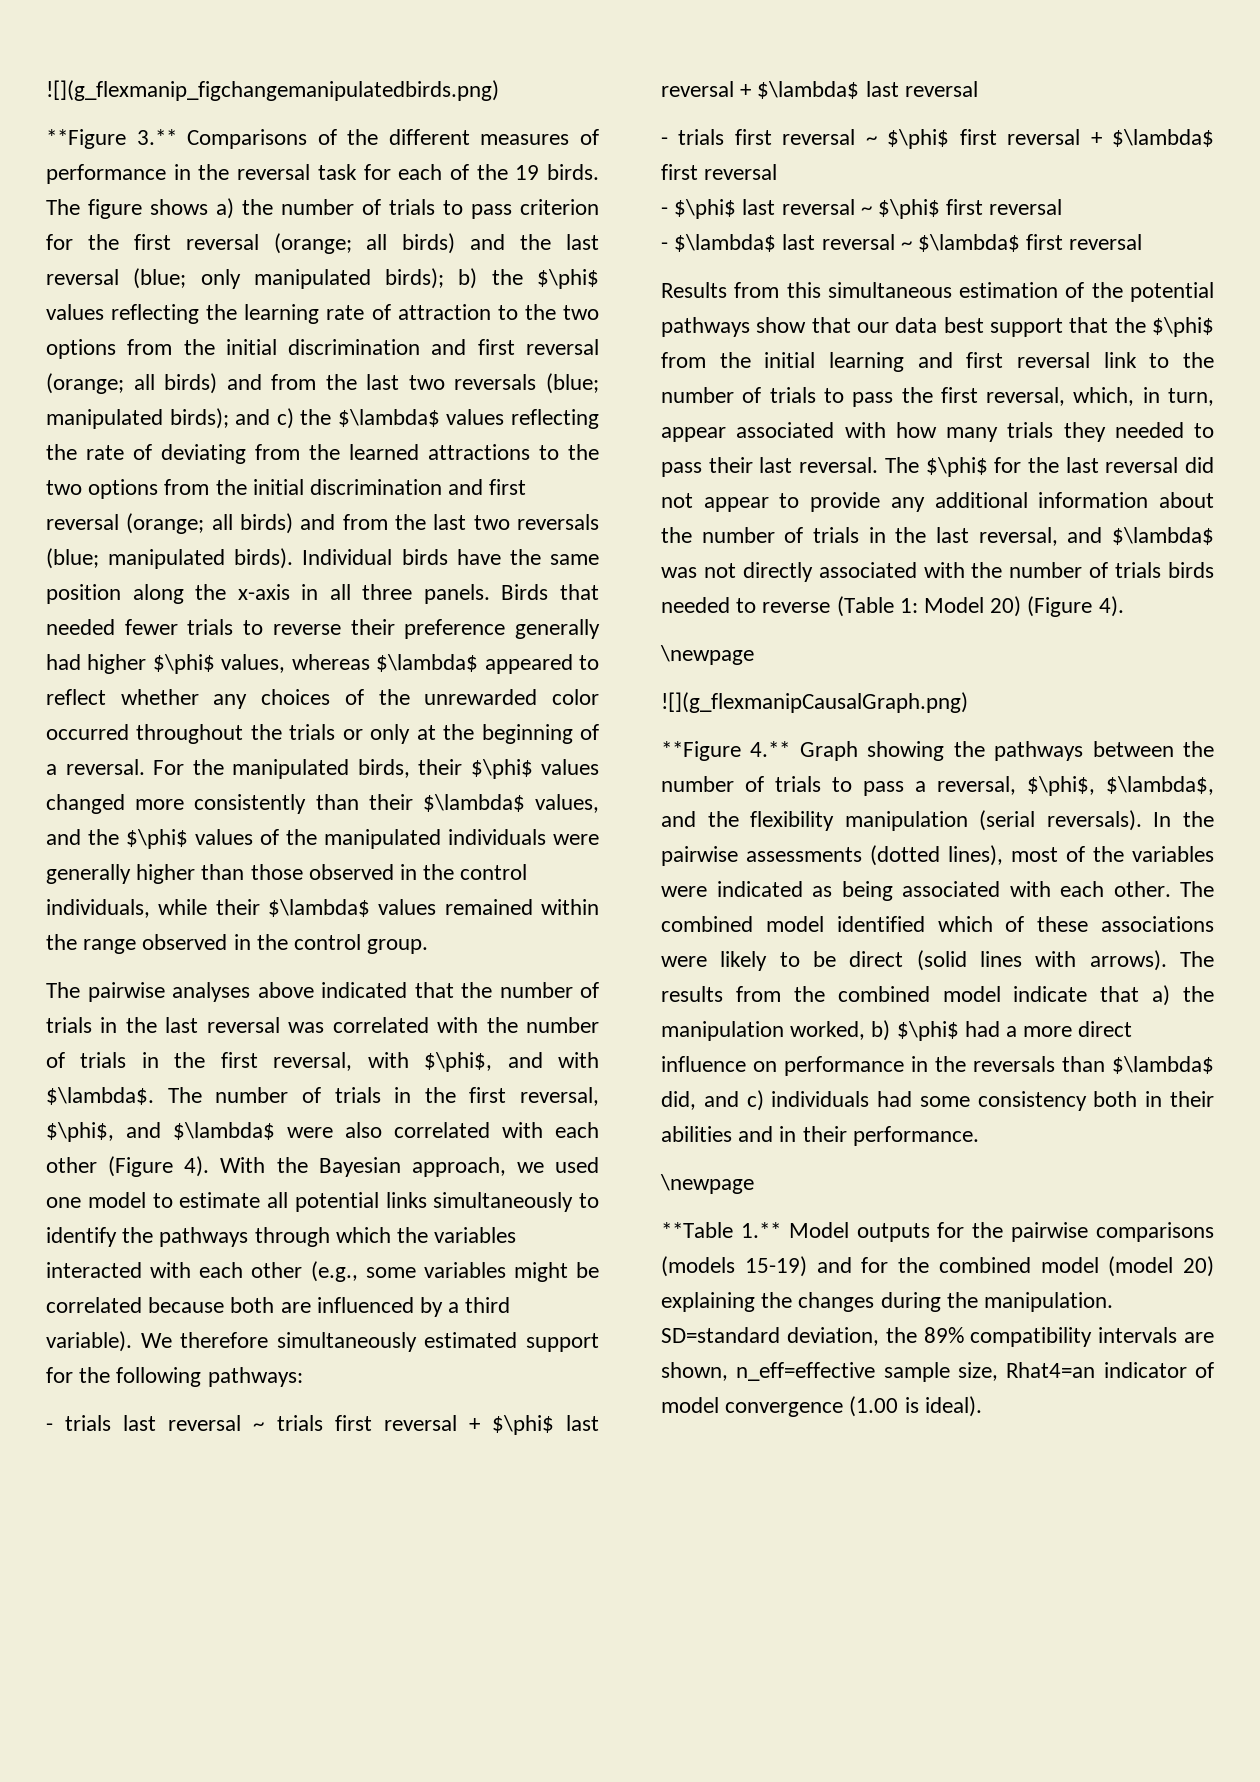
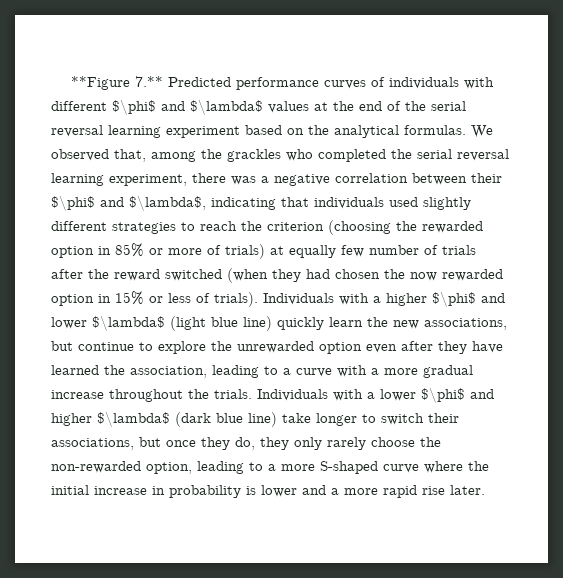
[46,80,499,101] [46,129,599,149] [46,164,599,184] [46,198,599,219] [46,233,600,254] [46,268,599,289] [46,304,599,324] [46,339,599,359] [46,373,599,394] [46,408,599,429] [46,444,599,464] [46,479,527,499] [46,513,599,534] [46,548,599,569] [46,584,599,604] [46,619,600,639] [46,654,599,674] [46,689,599,709] [46,724,600,744] [46,759,599,779] [46,794,600,814] [46,829,599,849] [46,864,528,884] [46,899,599,918] [46,934,429,954] [46,982,599,1002] [46,1017,599,1033] [46,1052,599,1072] [46,1087,599,1106] [46,1122,599,1142] [46,1156,599,1177] [46,1192,599,1212] [46,1227,517,1247] [46,1261,599,1282] [46,1297,511,1317] [46,1331,599,1352] [46,1367,303,1387] [46,1415,600,1435] [661,81,978,99] [661,129,1214,149] [661,164,778,180] [661,199,1063,219] [661,234,1143,252] [661,282,1214,302] [661,317,1214,337] [661,352,1214,372] [661,387,1214,407] [661,422,1214,442] [661,457,1214,477] [661,492,1214,512] [661,527,1214,546] [661,562,1214,582] [661,596,1124,617] [660,645,754,665] [661,692,968,713] [661,741,1214,761] [661,776,1214,796] [661,810,1214,831] [661,845,1214,866] [661,881,1214,901] [661,916,1214,932] [661,950,1214,971] [661,985,1214,1006] [661,1020,1133,1041] [661,1056,1214,1076] [661,1090,1214,1111] [661,1126,979,1146] [660,1174,754,1194] [661,1222,1214,1242] [661,1256,1214,1277] [661,1292,1114,1312] [661,1327,1214,1347] [661,1362,1214,1382] [661,1396,982,1417] ![](g_flexmanip_figchangemanipulatedbirds.png) // **Figure 3.** Comparisons of the different measures of performance in the reversal task for each of the 19 birds. The figure shows a) the number of trials to pass criterion for the first reversal (orange; all birds) and the last reversal (blue; only manipulated birds); b) the $\phi$ values reflecting the learning rate of attraction to the two options from the initial discrimination and first reversal (orange; all birds) and from the last two reversals (blue; manipulated birds); and c) the $\lambda$ values reflecting the rate of deviating from the learned attractions to the two options from the initial discrimination and first reversal (orange; all birds) and from the last two reversals (blue; manipulated birds). Individual birds have the same position along the x-axis in all three panels. Birds that needed fewer trials to reverse their preference generally had higher $\phi$ values, whereas $\lambda$ appeared to reflect whether any choices of the unrewarded color occurred throughout the trials or only at the beginning of a reversal. For the manipulated birds, their $\phi$ values changed more consistently than their $\lambda$ values, and the $\phi$ values of the manipulated individuals were generally higher than those observed in the control individuals, while their $\lambda$ values remained within the range observed in the control group. // The pairwise analyses above indicated that the number of trials in the last reversal was correlated with the number of trials in the first reversal, with $\phi$, and with $\lambda$. The number of trials in the first reversal, $\phi$, and $\lambda$ were also correlated with each other (Figure 4). With the Bayesian approach, we used one model to estimate all potential links simultaneously to identify the pathways through which the variables interacted with each other (e.g., some variables might be correlated because both are influenced by a third variable). We therefore simultaneously estimated support for the following pathways: // - trials last reversal ~ trials first reversal + $\phi$ last reversal + $\lambda$ last reversal // - trials first reversal ~ $\phi$ first reversal + $\lambda$ first reversal // - $\phi$ last reversal ~ $\phi$ first reversal // - $\lambda$ last reversal ~ $\lambda$ first reversal // Results from this simultaneous estimation of the potential pathways show that our data best support that the $\phi$ from the initial learning and first reversal link to the number of trials to pass the first reversal, which, in turn, appear associated with how many trials they needed to pass their last reversal. The $\phi$ for the last reversal did not appear to provide any additional information about the number of trials in the last reversal, and $\lambda$ was not directly associated with the number of trials birds needed to reverse (Table 1: Model 20) (Figure 4). // \newpage // ![](g_flexmanipCausalGraph.png) // **Figure 4.** Graph showing the pathways between the number of trials to pass a reversal, $\phi$, $\lambda$, and the flexibility manipulation (serial reversals). In the pairwise assessments (dotted lines), most of the variables were indicated as being associated with each other. The combined model identified which of these associations were likely to be direct (solid lines with arrows). The results from the combined model indicate that a) the manipulation worked, b) $\phi$ had a more direct influence on performance in the reversals than $\lambda$ did, and c) individuals had some consistency both in their abilities and in their performance. // \newpage // **Table 1.** Model outputs for the pairwise comparisons (models 15-19) and for the combined model (model 20) explaining the changes during the manipulation. SD=standard deviation, the 89% compatibility intervals are shown, n_eff=effective sample size, Rhat4=an indicator of model convergence (1.00 is ideal). -> [70,76,494,90] [51,99,466,115] [51,125,493,138] [51,149,509,162] [51,173,502,186] [51,195,471,211] [51,220,483,235] [51,243,476,259] [51,268,503,283] [51,291,505,307] [51,315,507,331] [51,341,503,354] [51,365,473,378] [51,387,494,403] [51,411,459,427] [51,437,441,450] [51,461,489,474] [51,485,485,498] **Figure 7.** Predicted performance curves of individuals with different $\phi$ and $\lambda$ values at the end of the serial reversal learning experiment based on the analytical formulas. We observed that, among the grackles who completed the serial reversal learning experiment, there was a negative correlation between their $\phi$ and $\lambda$, indicating that individuals used slightly different strategies to reach the criterion (choosing the rewarded option in 85% or more of trials) at equally few number of trials after the reward switched (when they had chosen the now rewarded option in 15% or less of trials). Individuals with a higher $\phi$ and lower $\lambda$ (light blue line) quickly learn the new associations, but continue to explore the unrewarded option even after they have learned the association, leading to a curve with a more gradual increase throughout the trials. Individuals with a lower $\phi$ and higher $\lambda$ (dark blue line) take longer to switch their associations, but once they do, they only rarely choose the non-rewarded option, leading to a more S-shaped curve where the initial increase in probability is lower and a more rapid rise later.

